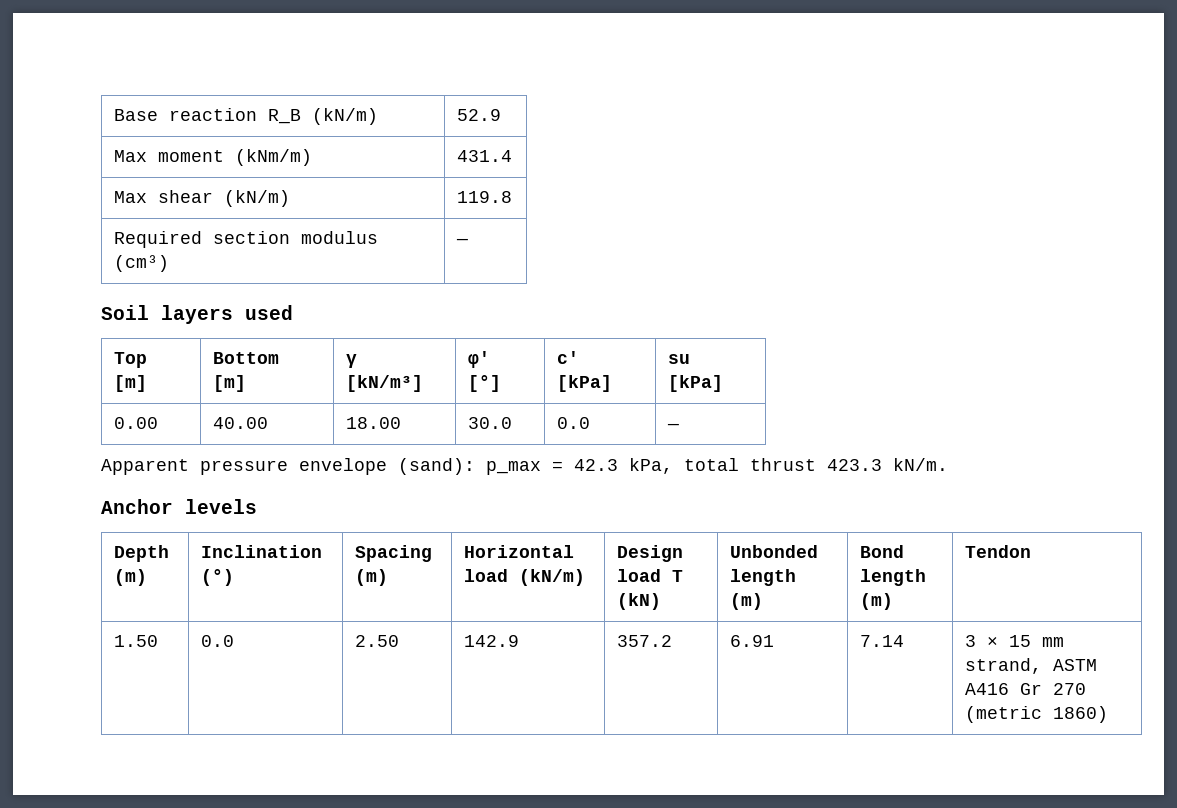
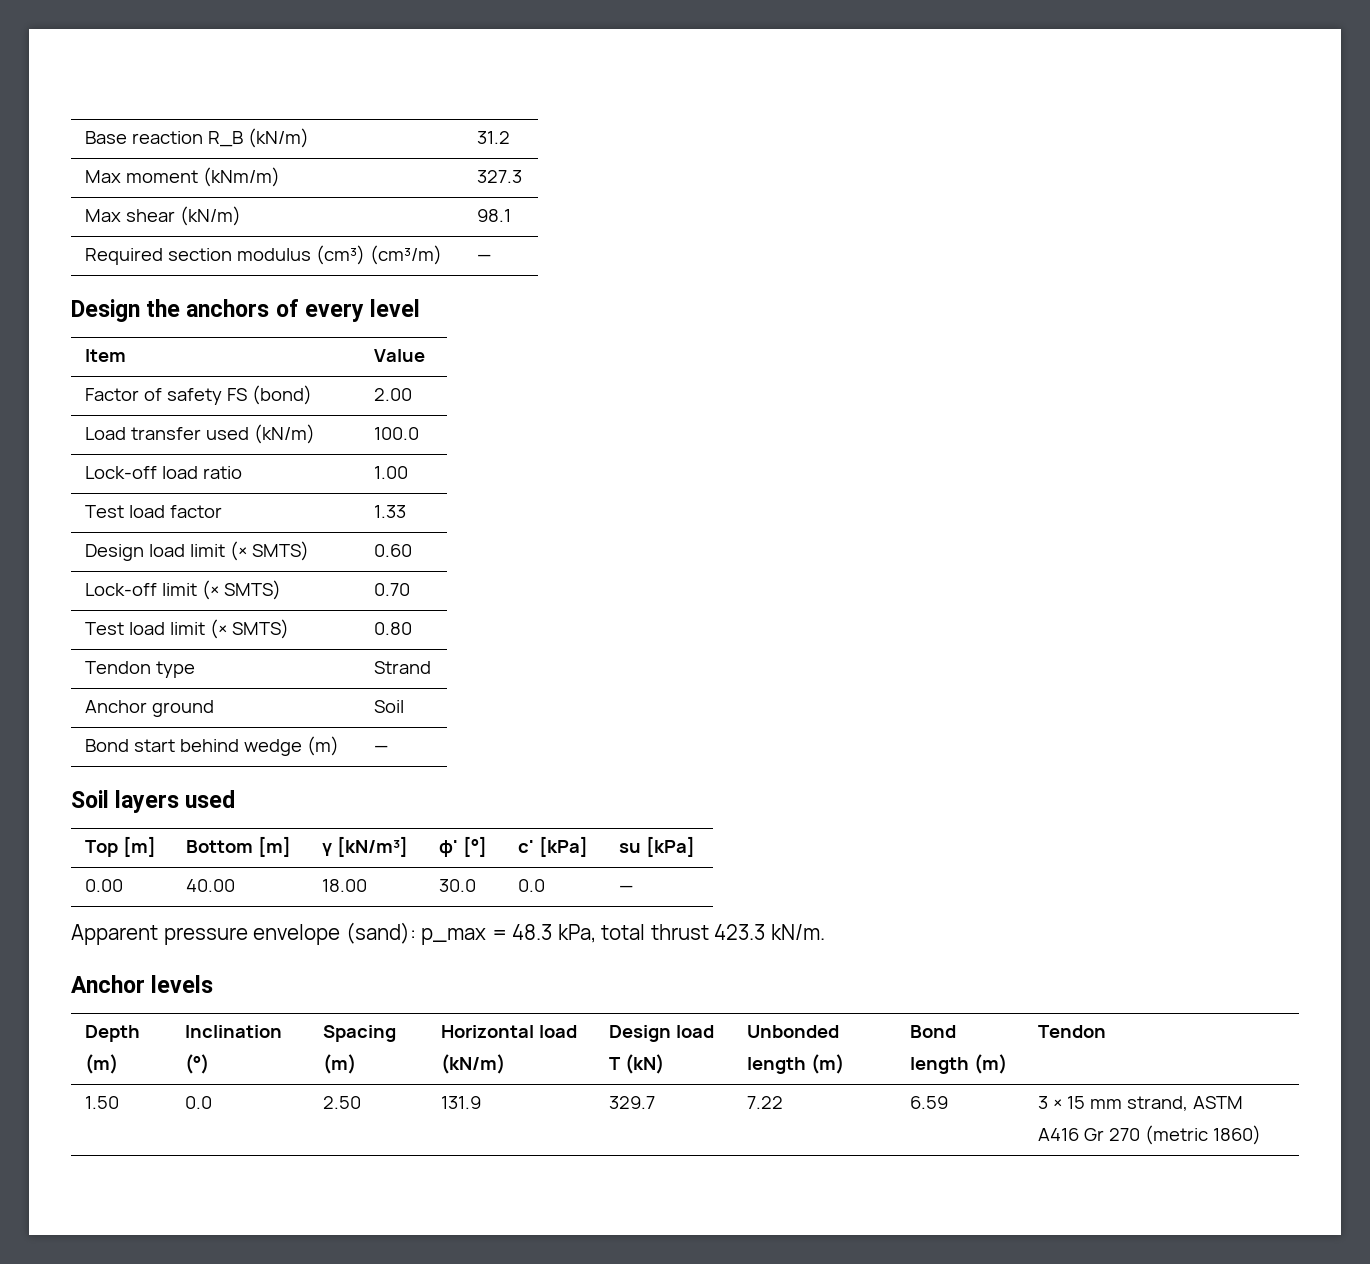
[457,109,502,121] 52.9 -> [477,131,511,144] 31.2
[457,150,513,162] 431.4 -> [477,170,523,183] 327.3
[457,191,513,203] 119.8 -> [477,209,512,222] 98.1
(170, 263) none -> [370,245,443,265] [477,254,492,261] [71,299,421,322] [85,349,127,362] [374,349,426,362] [85,385,313,405] [374,388,413,401] [85,424,316,444] [374,427,420,440] [85,466,243,479] [374,466,409,479] [85,505,223,518] [374,505,407,518] [85,541,310,561] [374,544,413,557] [85,580,282,600] [374,583,411,596] [85,619,290,639] [374,622,413,635] [85,661,196,678] [374,661,432,674] [85,700,215,717] [374,700,405,713] [85,736,340,756] (cm³/m) | — // Design the anchors of every level // Item | Value // Factor of safety FS (bond) | 2.00 // Load transfer used (kN/m) | 100.0 // Lock-off load ratio | 1.00 // Test load factor | 1.33 // Design load limit (× SMTS) | 0.60 // Lock-off limit (× SMTS) | 0.70 // Test load limit (× SMTS) | 0.80 // Tendon type | Strand // Anchor ground | Soil // Bond start behind wedge (m)
[574,459,618,471] 42.3 -> [512,924,553,940] 48.3
[464,635,520,647] [617,635,673,647] [730,635,775,647] [860,635,905,647] 142.9 | 357.2 | 6.91 | 7.14 -> [441,1096,482,1109] [609,1096,656,1109] [747,1096,784,1109] [910,1096,949,1109] 131.9 | 329.7 | 7.22 | 6.59

